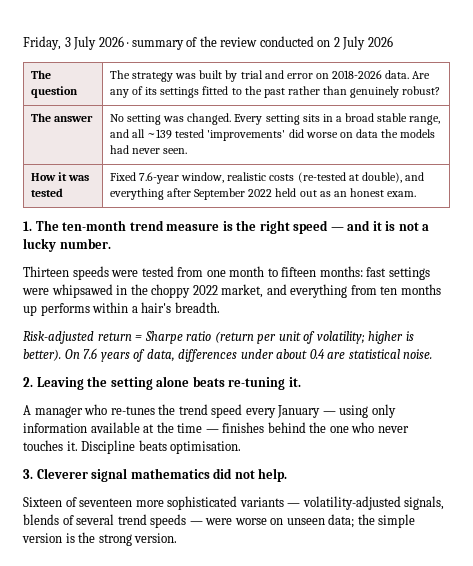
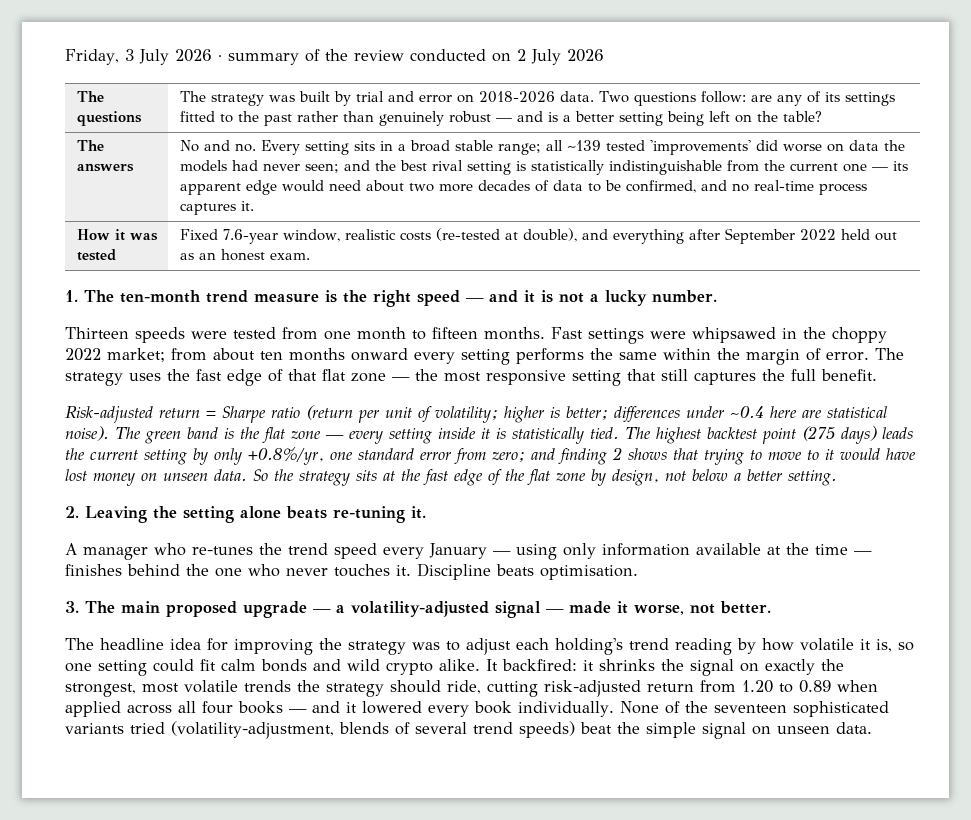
[30,86,78,98] question -> [76,111,142,126] questions
[412,71,431,79] Are -> [598,91,772,106] Two questions follow: are
[402,86,441,95] [30,113,94,122] robust? // The answer -> [448,111,822,126] [76,140,104,151] [76,163,134,172] robust — and is a better setting being left on the table? // The answers
[127,113,232,125] setting was changed. -> [203,140,256,152] and no.
[409,115,441,125] [109,129,129,138] range, and -> [497,143,541,155] range;
[163,148,188,154] seen. -> [304,160,908,175] [179,180,867,195] [179,201,254,215] seen; and the best rival setting is statistically indistinguishable from the current one — its apparent edge would need about two more decades of data to be confirmed, and no real-time process captures it.
[319,266,387,277] months: fast -> [484,327,583,340] months. Fast
[221,284,441,298] [23,302,220,316] market, and everything from ten months up performs within a hair's breadth. -> [107,348,904,365] [65,369,877,386] market; from about ten months onward every setting performs the same within the margin of error. The strategy uses the fast edge of that flat zone — the most responsive setting that still captures the full benefit.
[23,348,433,362] better). On 7.6 years of data, differences under about 0.4 are statistical noise. -> [566,406,887,423] [65,426,913,444] [65,447,916,465] [65,469,837,486] better; differences under ~0.4 here are statistical noise). The green band is the flat zone — every setting inside it is statistically tied. The highest backtest point (275 days) leads the current setting by only +0.8%/yr, one standard error from zero; and finding 2 shows that trying to move to it would have lost money on unseen data. So the strategy sits at the fast edge of the flat zone by design, not below a better setting.
[36,468,288,482] [23,496,445,510] [23,514,416,528] [22,532,178,546] Cleverer signal mathematics did not help. // Sixteen of seventeen more sophisticated variants — volatility-adjusted signals, blends of several trend speeds — were worse on unseen data; the simple version is the strong version. -> [85,601,771,618] [65,638,914,655] [65,659,844,676] [65,680,878,697] [65,701,889,717] [65,721,872,739] The main proposed upgrade — a volatility-adjusted signal — made it worse, not better. // The headline idea for improving the strategy was to adjust each holding's trend reading by how volatile it is, so one setting could fit calm bonds and wild crypto alike. It backfired: it shrinks the signal on exactly the strongest, most volatile trends the strategy should ride, cutting risk-adjusted return from 1.20 to 0.89 when applied across all four books — and it lowered every book individually. None of the seventeen sophisticated variants tried (volatility-adjustment, blends of several trend speeds) beat the simple signal on unseen data.

